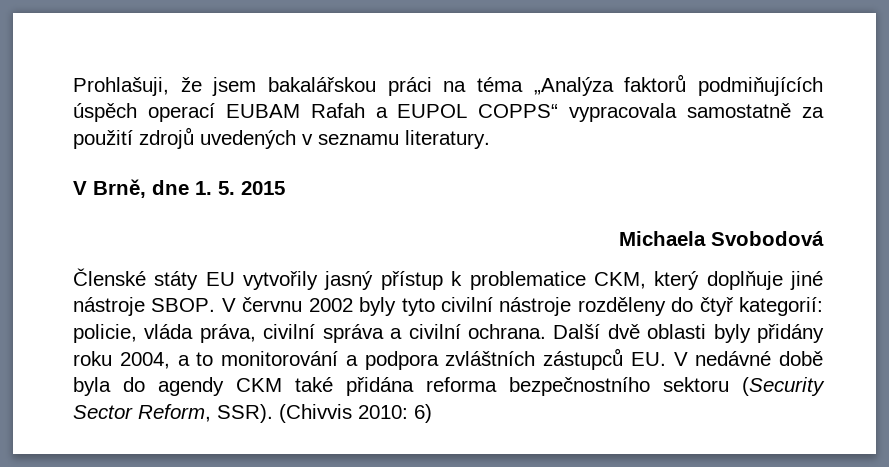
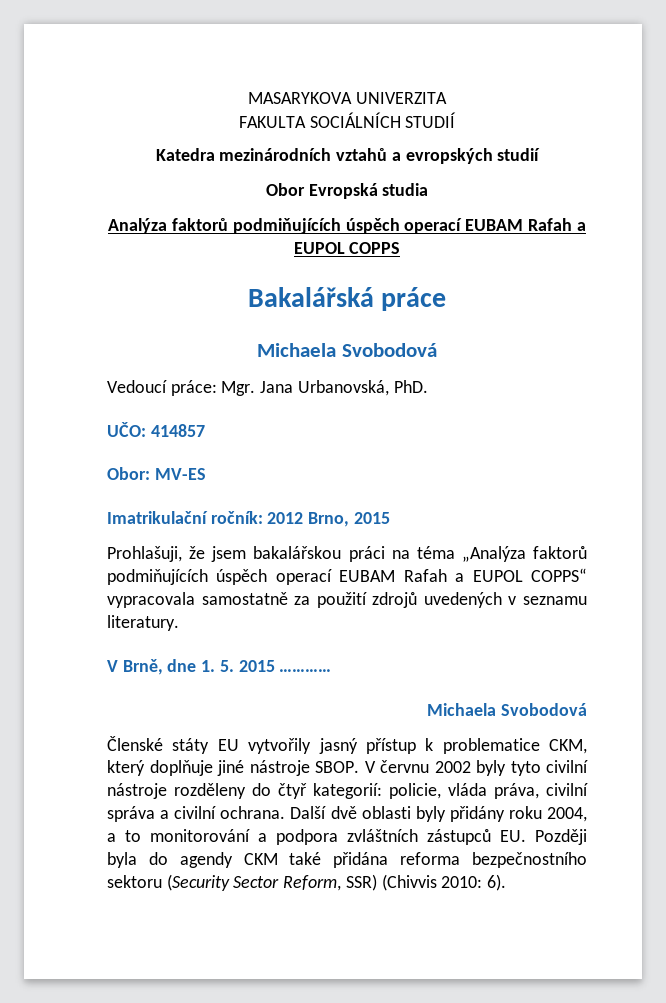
(73, 86) none -> [248,92,447,104] [238,112,457,128] [155,148,541,164] [265,183,429,199] [108,218,586,234] [293,242,401,254] [247,287,447,311] [257,343,437,357] [107,380,428,396] [107,422,205,437] [107,467,206,480] [107,511,390,527] MASARYKOVA UNIVERZITA // FAKULTA SOCIÁLNÍCH STUDIÍ // Katedra mezinárodních vztahů a evropských studií // Obor Evropská studia // Analýza faktorů podmiňujících úspěch operací EUBAM Rafah a EUPOL COPPS // Bakalářská práce // Michaela Svobodová // Vedoucí práce: Mgr. Jana Urbanovská, PhD. // UČO: 414857 // Obor: MV-ES // Imatrikulační ročník: 2012 Brno, 2015 //
(285, 188) none -> [279,669,332,672] …………
[673,351,823,366] V nedávné době -> [535,829,587,845] Později
[217,404,273,423] SSR). -> [345,874,377,891] SSR)
[414,404,432,423] 6) -> [487,874,507,891] 6).

